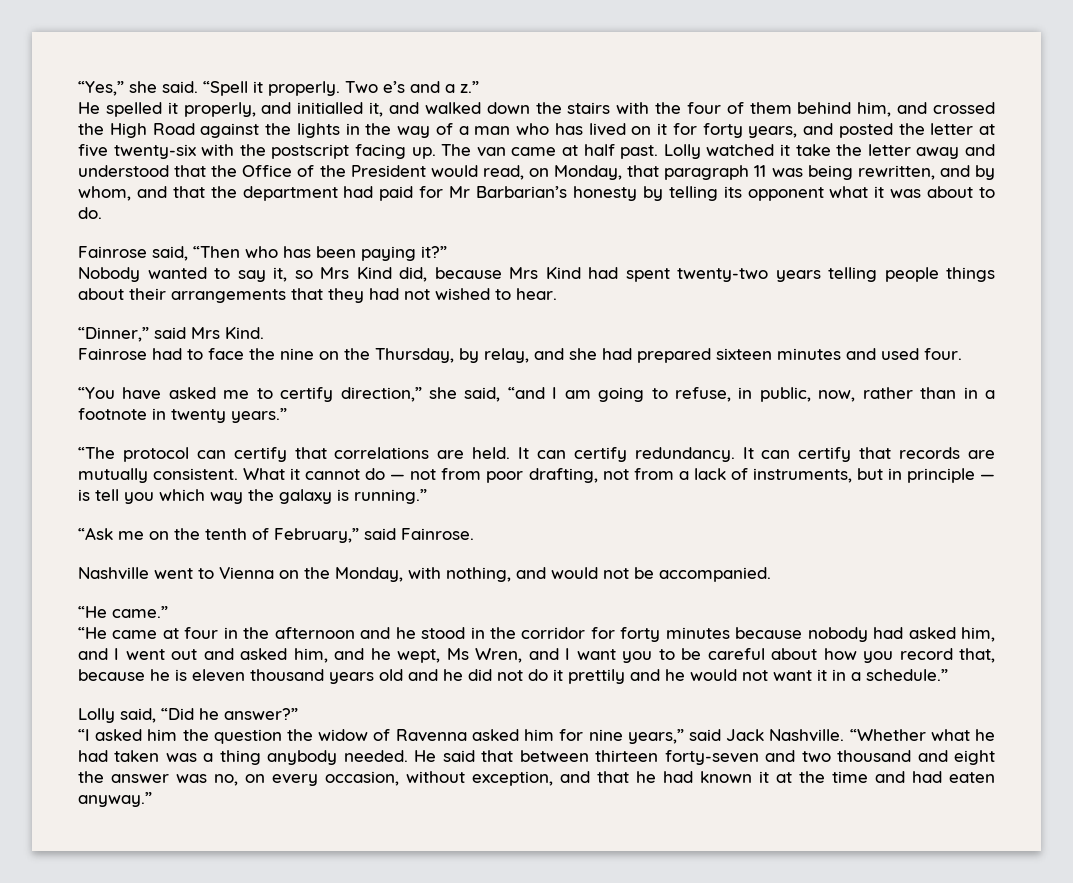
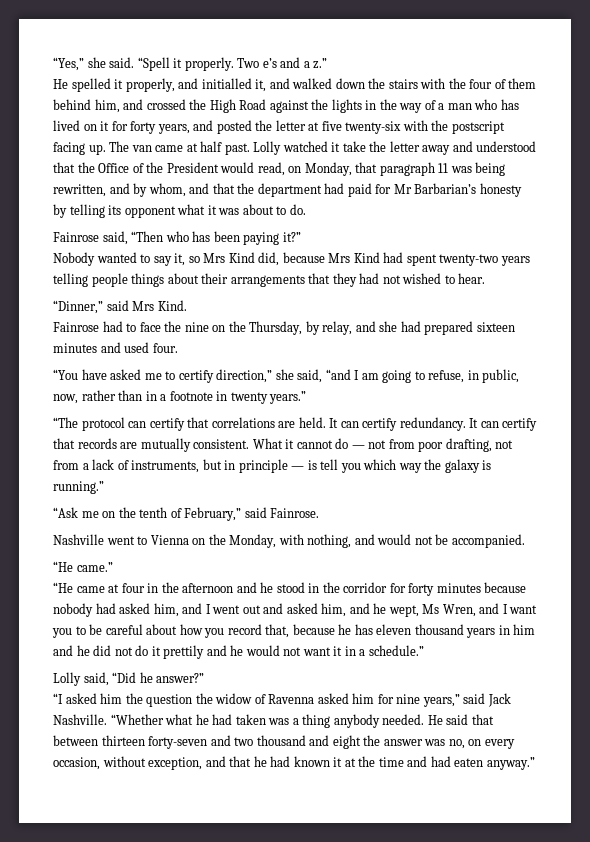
[175,669,187,681] is -> [354,624,373,635] has
[379,669,403,681] old -> [498,624,536,635] in him

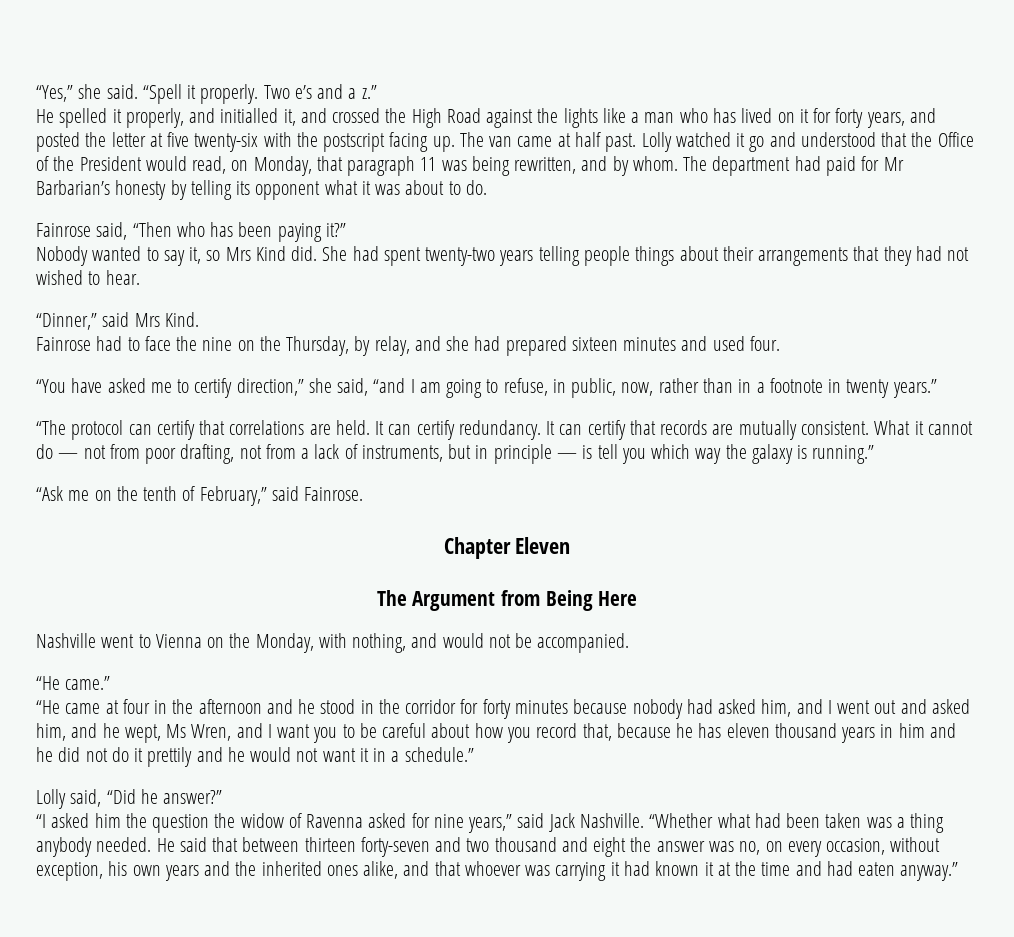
[292,78,537,89] [53,99,144,113] walked down the stairs with the four of them behind him, and -> (327, 115) none
[365,99,436,113] in the way of -> [602,108,626,123] like
[342,141,451,155] take the letter away -> [749,136,765,152] go
[148,183,255,197] whom, and that the -> [632,156,708,171] whom. The
[258,252,380,266] did, because Mrs Kind -> [291,246,348,261] did. She
(320, 513) none -> [443,537,571,559] [376,590,638,611] // Chapter Eleven // The Argument from Being Here
[352,693,375,704] him -> (407, 820) none
[195,714,233,725] he had -> [754,813,821,828] had been
[205,756,267,767] and that he -> [108,861,620,881] his own years and the inherited ones alike, and that whoever was carrying it

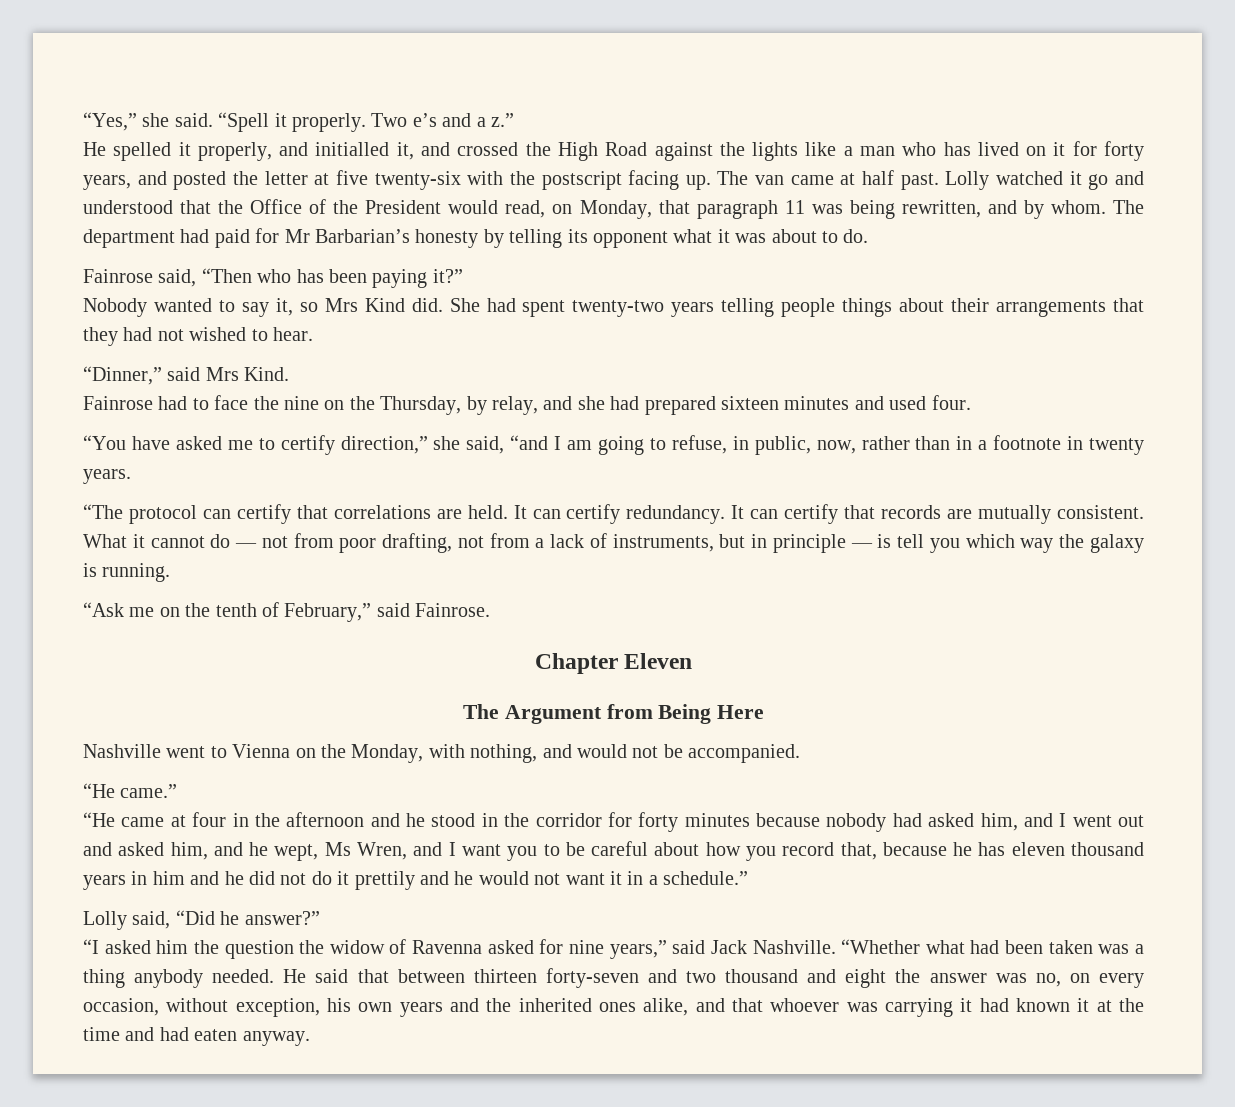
[892,379,937,398] years.” -> [83,469,131,484] years.
[812,445,875,464] running.” -> [102,563,171,582] running.
[900,862,959,881] anyway.” -> [242,1031,310,1046] anyway.

